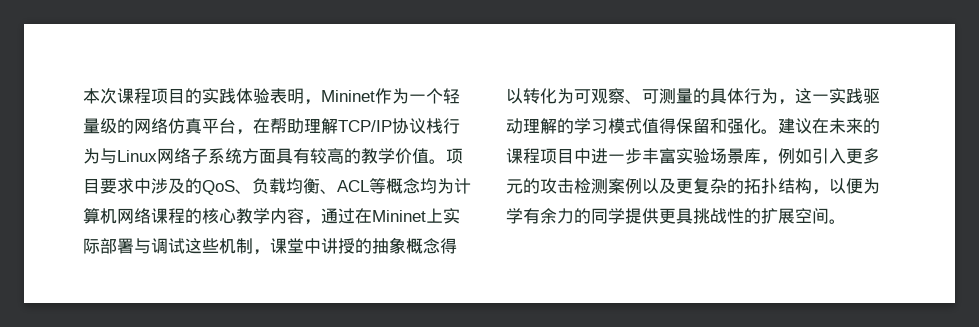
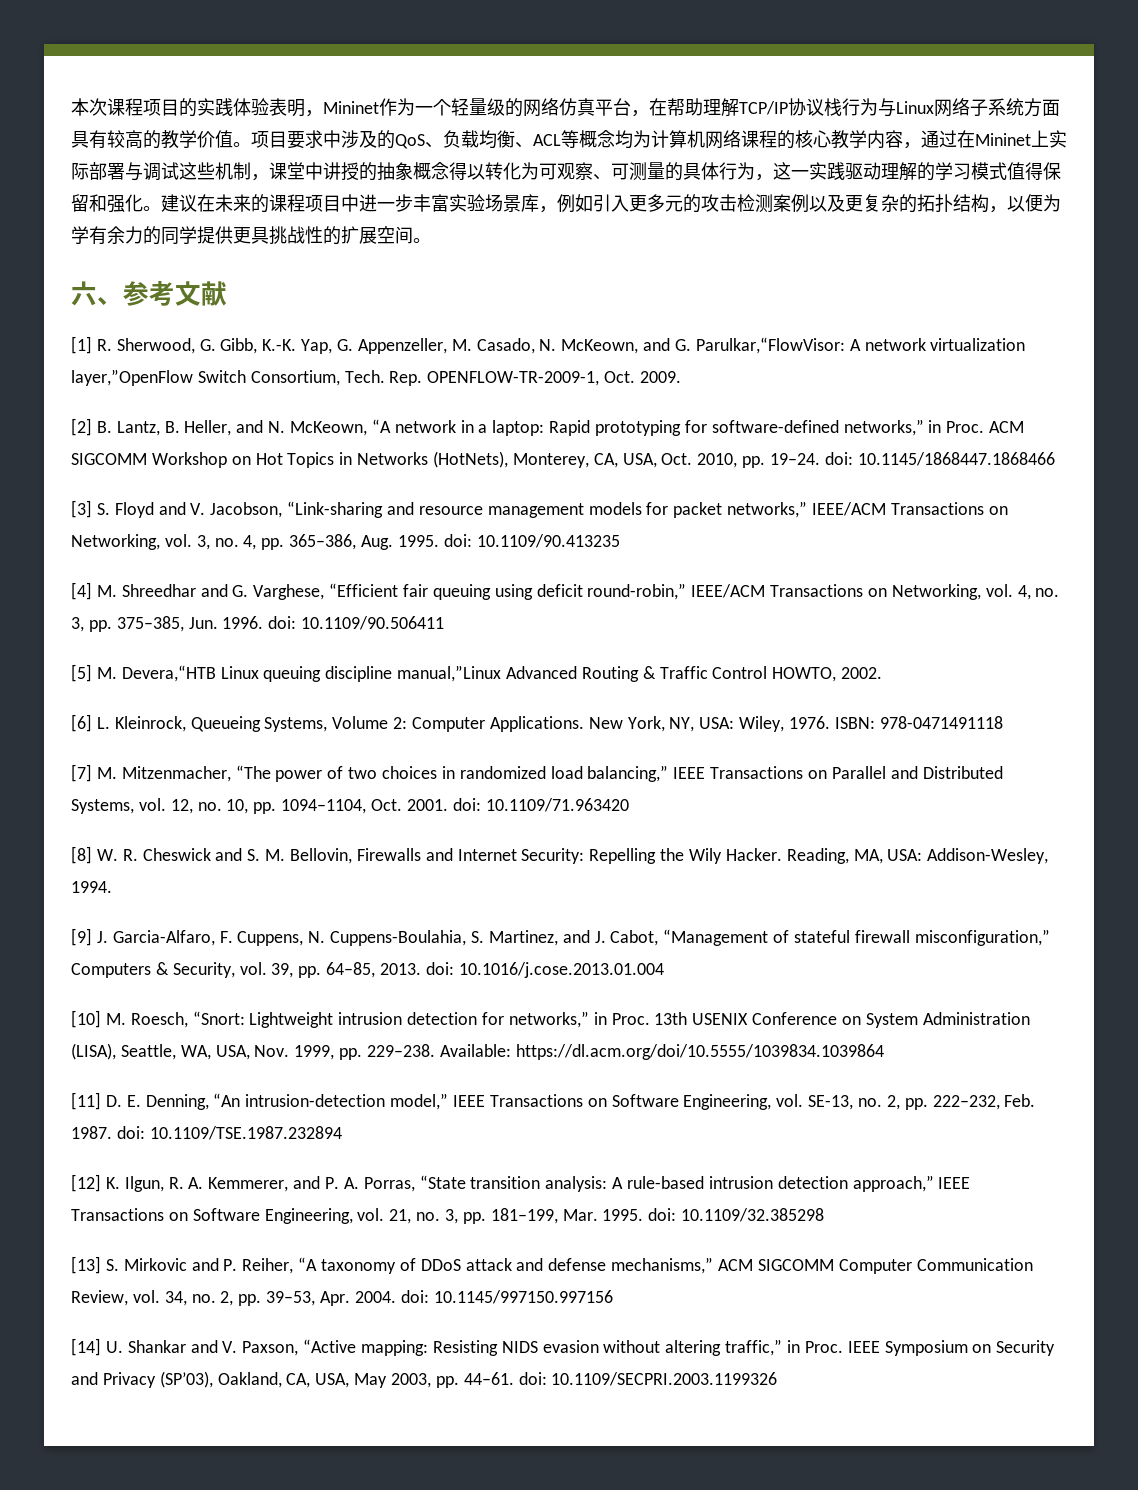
(846, 221) none -> [71,281,227,306] [71,336,1026,354] [71,369,682,386] [71,418,1025,436] [71,451,1055,468] [71,500,1008,518] [71,534,620,550] [71,582,1060,600] [71,616,445,632] [71,664,883,682] [71,714,1003,732] [71,764,1003,782] [71,798,629,814] [71,846,1049,864] [71,881,112,893] [71,928,1050,946] [71,962,664,978] [71,1010,1030,1028] [71,1043,884,1060] [71,1092,1036,1110] [71,1126,342,1140] [71,1174,971,1192] [71,1208,825,1224] [71,1256,1033,1274] [71,1290,613,1306] [71,1338,1056,1356] [71,1371,778,1388] // 六、参考文献 // [1] R. Sherwood, G. Gibb, K.-K. Yap, G. Appenzeller, M. Casado, N. McKeown, and G. Parulkar,“FlowVisor: A network virtualization layer,”OpenFlow Switch Consortium, Tech. Rep. OPENFLOW-TR-2009-1, Oct. 2009. // [2] B. Lantz, B. Heller, and N. McKeown, “A network in a laptop: Rapid prototyping for software-defined networks,” in Proc. ACM SIGCOMM Workshop on Hot Topics in Networks (HotNets), Monterey, CA, USA, Oct. 2010, pp. 19–24. doi: 10.1145/1868447.1868466 // [3] S. Floyd and V. Jacobson, “Link-sharing and resource management models for packet networks,” IEEE/ACM Transactions on Networking, vol. 3, no. 4, pp. 365–386, Aug. 1995. doi: 10.1109/90.413235 // [4] M. Shreedhar and G. Varghese, “Efficient fair queuing using deficit round-robin,” IEEE/ACM Transactions on Networking, vol. 4, no. 3, pp. 375–385, Jun. 1996. doi: 10.1109/90.506411 // [5] M. Devera,“HTB Linux queuing discipline manual,”Linux Advanced Routing & Traffic Control HOWTO, 2002. // [6] L. Kleinrock, Queueing Systems, Volume 2: Computer Applications. New York, NY, USA: Wiley, 1976. ISBN: 978-0471491118 // [7] M. Mitzenmacher, “The power of two choices in randomized load balancing,” IEEE Transactions on Parallel and Distributed Systems, vol. 12, no. 10, pp. 1094–1104, Oct. 2001. doi: 10.1109/71.963420 // [8] W. R. Cheswick and S. M. Bellovin, Firewalls and Internet Security: Repelling the Wily Hacker. Reading, MA, USA: Addison-Wesley, 1994. // [9] J. Garcia-Alfaro, F. Cuppens, N. Cuppens-Boulahia, S. Martinez, and J. Cabot, “Management of stateful firewall misconfiguration,” Computers & Security, vol. 39, pp. 64–85, 2013. doi: 10.1016/j.cose.2013.01.004 // [10] M. Roesch, “Snort: Lightweight intrusion detection for networks,” in Proc. 13th USENIX Conference on System Administration (LISA), Seattle, WA, USA, Nov. 1999, pp. 229–238. Available: https://dl.acm.org/doi/10.5555/1039834.1039864 // [11] D. E. Denning, “An intrusion-detection model,” IEEE Transactions on Software Engineering, vol. SE-13, no. 2, pp. 222–232, Feb. 1987. doi: 10.1109/TSE.1987.232894 // [12] K. Ilgun, R. A. Kemmerer, and P. A. Porras, “State transition analysis: A rule-based intrusion detection approach,” IEEE Transactions on Software Engineering, vol. 21, no. 3, pp. 181–199, Mar. 1995. doi: 10.1109/32.385298 // [13] S. Mirkovic and P. Reiher, “A taxonomy of DDoS attack and defense mechanisms,” ACM SIGCOMM Computer Communication Review, vol. 34, no. 2, pp. 39–53, Apr. 2004. doi: 10.1145/997150.997156 // [14] U. Shankar and V. Paxson, “Active mapping: Resisting NIDS evasion without altering traffic,” in Proc. IEEE Symposium on Security and Privacy (SP’03), Oakland, CA, USA, May 2003, pp. 44–61. doi: 10.1109/SECPRI.2003.1199326

